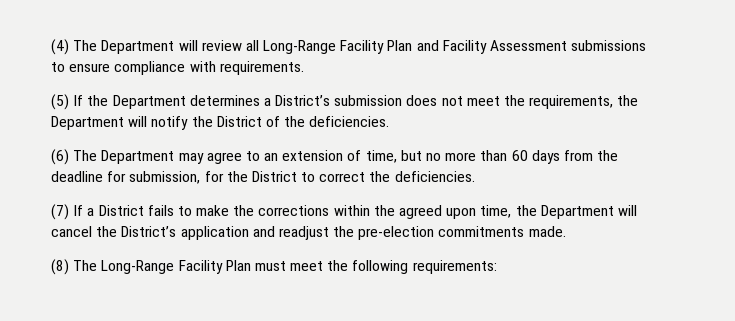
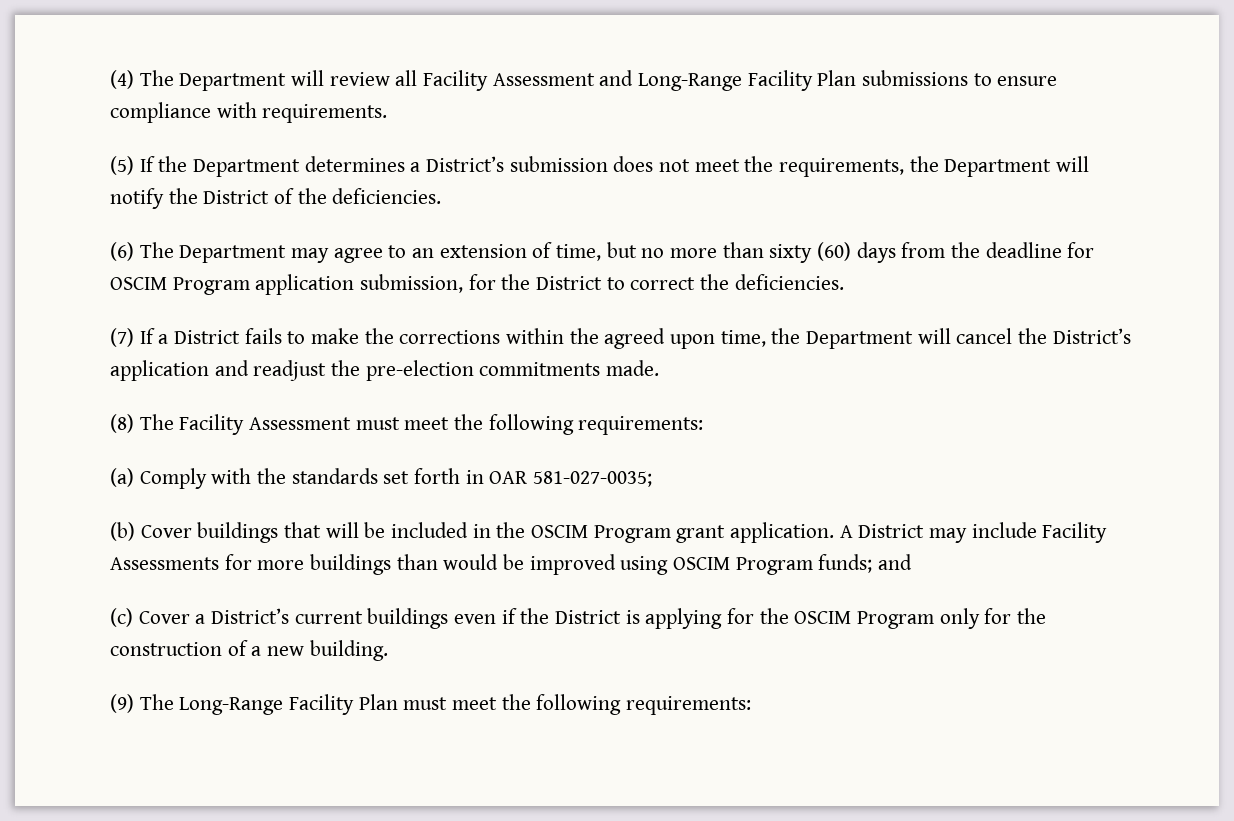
[263,40,568,54] Long-Range Facility Plan and Facility Assessment -> [423,70,857,91] Facility Assessment and Long-Range Facility Plan
[511,150,528,161] 60 -> [769,242,852,263] sixty (60)
(127, 176) none -> [110,274,355,295] OSCIM Program application
(98, 265) none -> [179,414,704,435] [110,468,653,489] [110,522,1108,543] [110,554,913,575] [110,608,1047,629] [110,640,388,661] [110,694,174,713] Facility Assessment must meet the following requirements: // (a) Comply with the standards set forth in OAR 581-027-0035; // (b) Cover buildings that will be included in the OSCIM Program grant application. A District may include Facility Assessments for more buildings than would be improved using OSCIM Program funds; and // (c) Cover a District’s current buildings even if the District is applying for the OSCIM Program only for the construction of a new building. // (9) The

